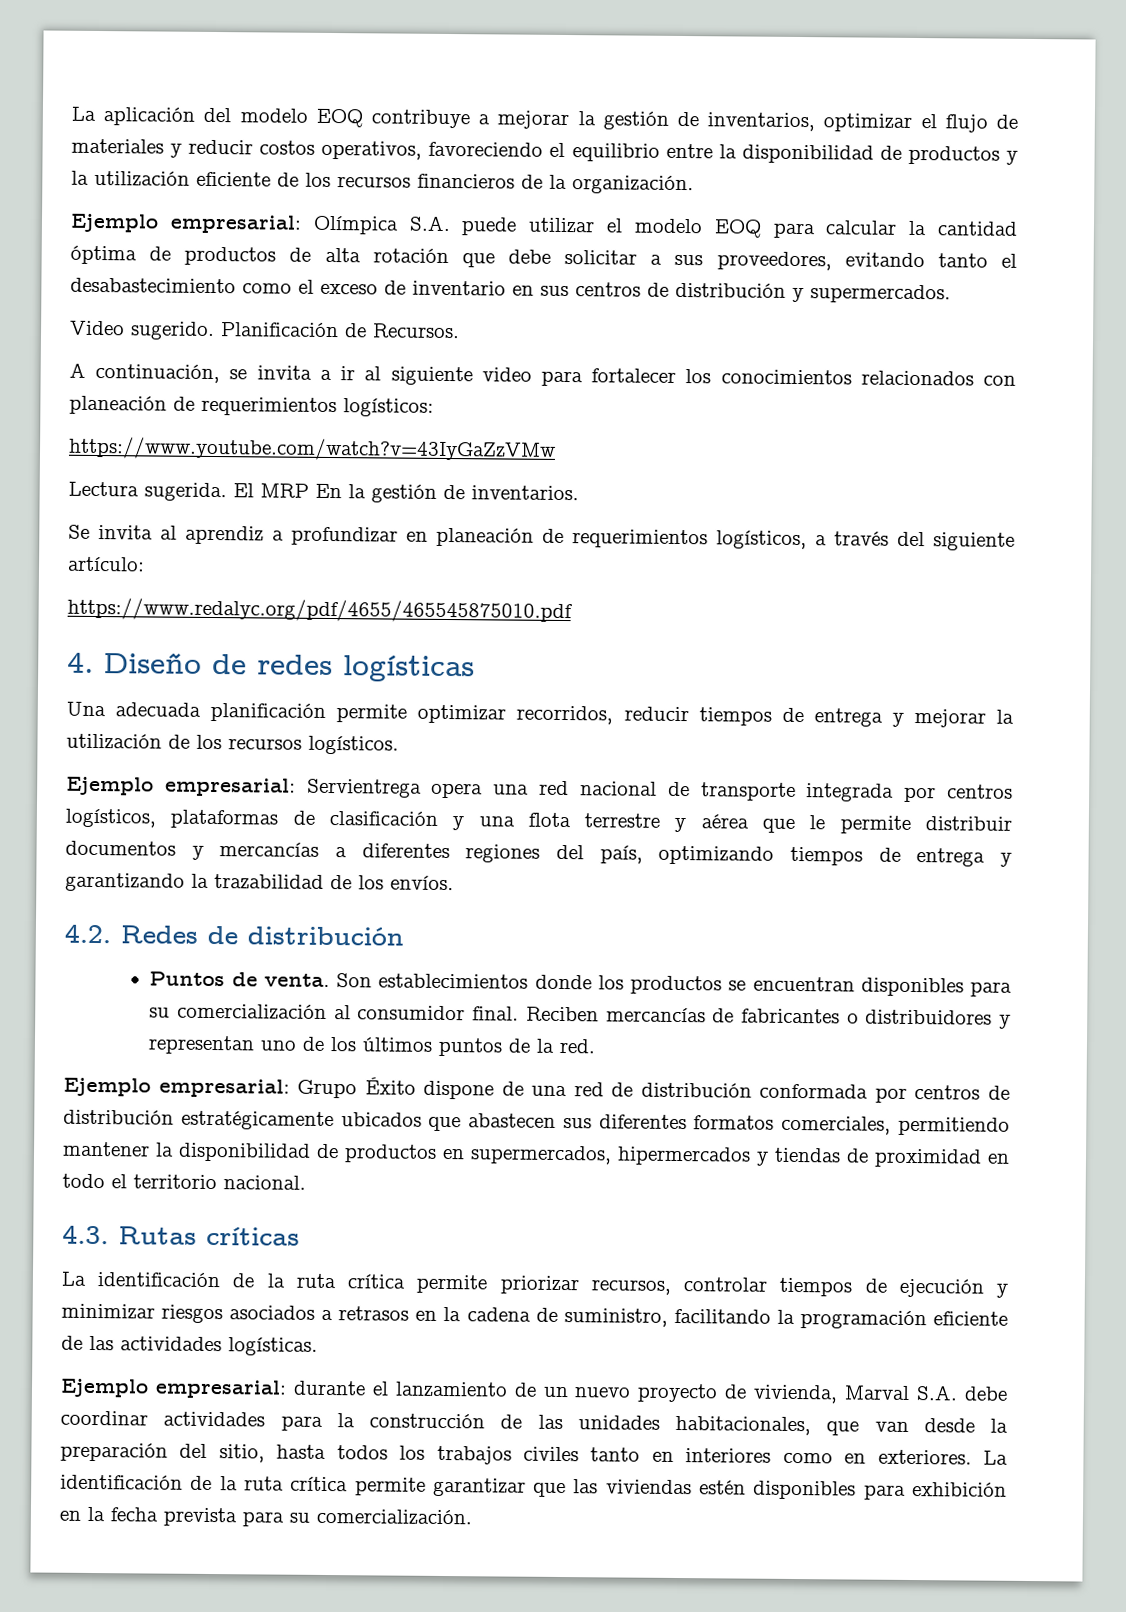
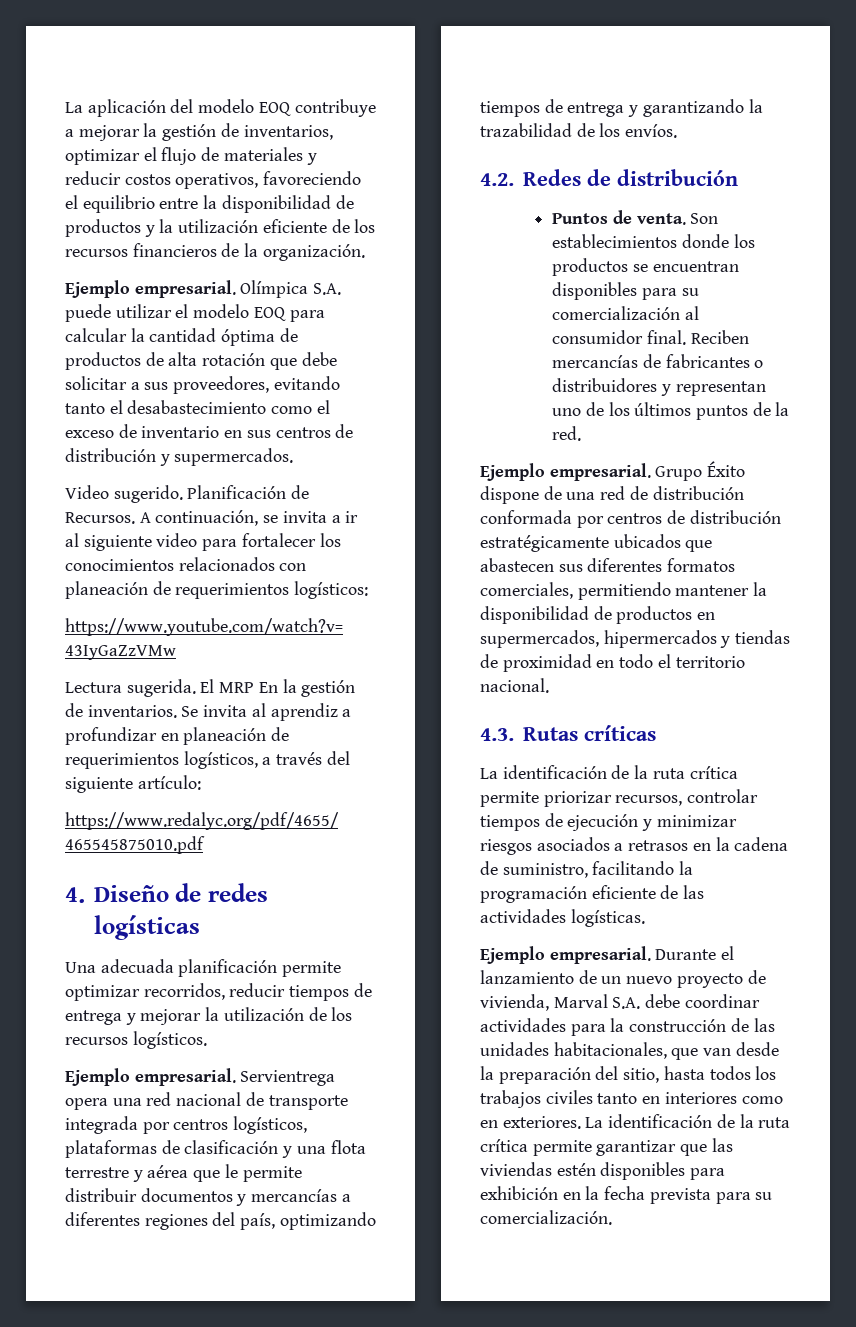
[169,214,302,234] empresarial: -> [134,280,236,298] empresarial.
(460, 331) // -> (135, 518) none
(579, 493) // -> (177, 711) none
[164,777,296,797] empresarial: -> [134,1068,236,1086] empresarial.
[158,1078,290,1098] empresarial: -> [549,463,651,481] empresarial.
[154,1379,366,1399] empresarial: durante -> [549,946,717,964] empresarial. Durante

